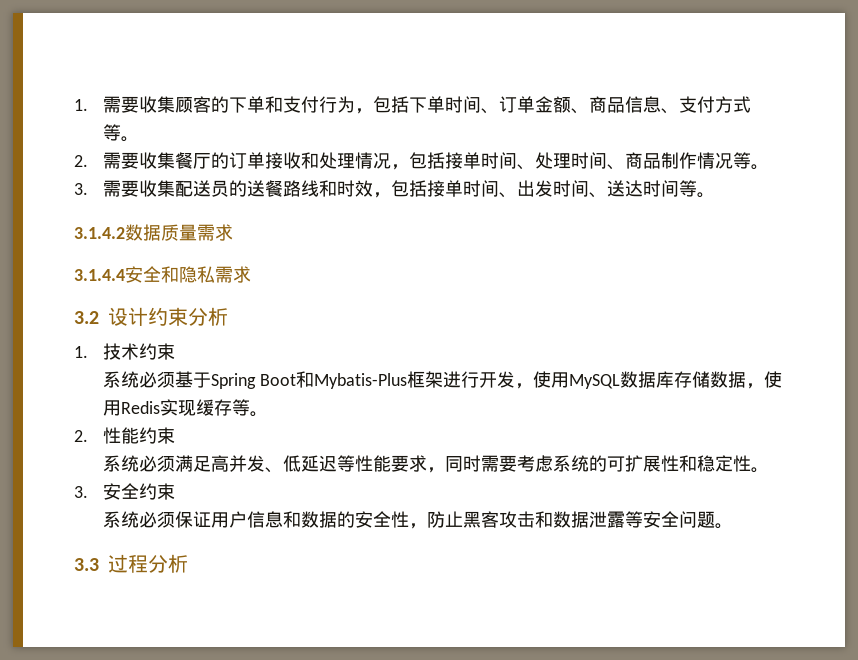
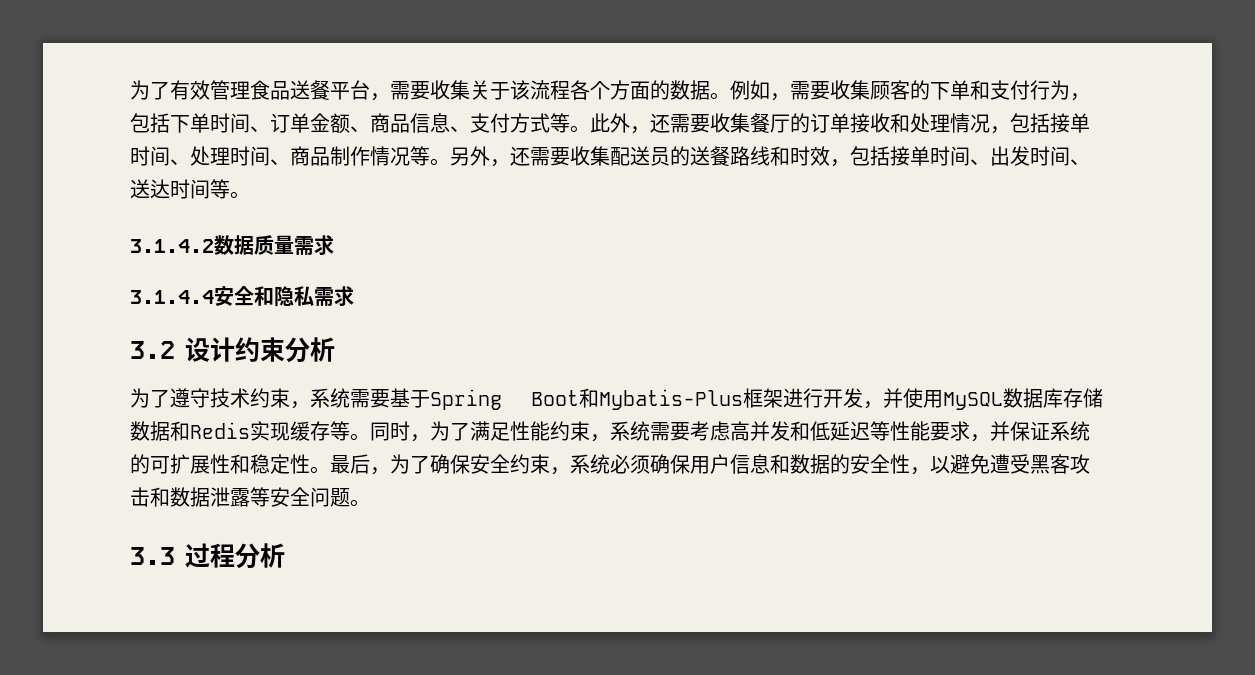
[74,99,88,111] 1. -> [130,80,790,101] 为了有效管理食品送餐平台，需要收集关于该流程各个方面的数据。例如，
[74,155,88,167] // 2. -> [590,113,670,134] 此外，还
[74,183,88,195] // 3. -> [450,146,530,167] 另外，还
[74,346,88,358] 1. -> [130,388,210,408] 为了遵守
[103,371,176,388] // 系统必须 -> [290,388,390,409] ，系统需要
(533, 386) none -> [883,388,903,408] 并
[745,371,782,389] [103,400,122,416] ，使用 -> [170,421,190,441] 和
[74,430,88,442] // 2. -> [370,421,510,442] 同时，为了满足
[103,455,284,473] // 系统必须满足高并发、 -> [590,421,810,442] ，系统需要考虑高并发和
[445,455,554,472] 同时需要考虑 -> [990,421,1050,441] 并保证
[74,486,88,498] // 3. -> [330,454,470,475] 最后，为了确保
[103,511,212,528] // 系统必须保证 -> [550,454,690,475] ，系统必须确保
[427,511,464,528] 防止 -> [930,454,1030,474] 以避免遭受

